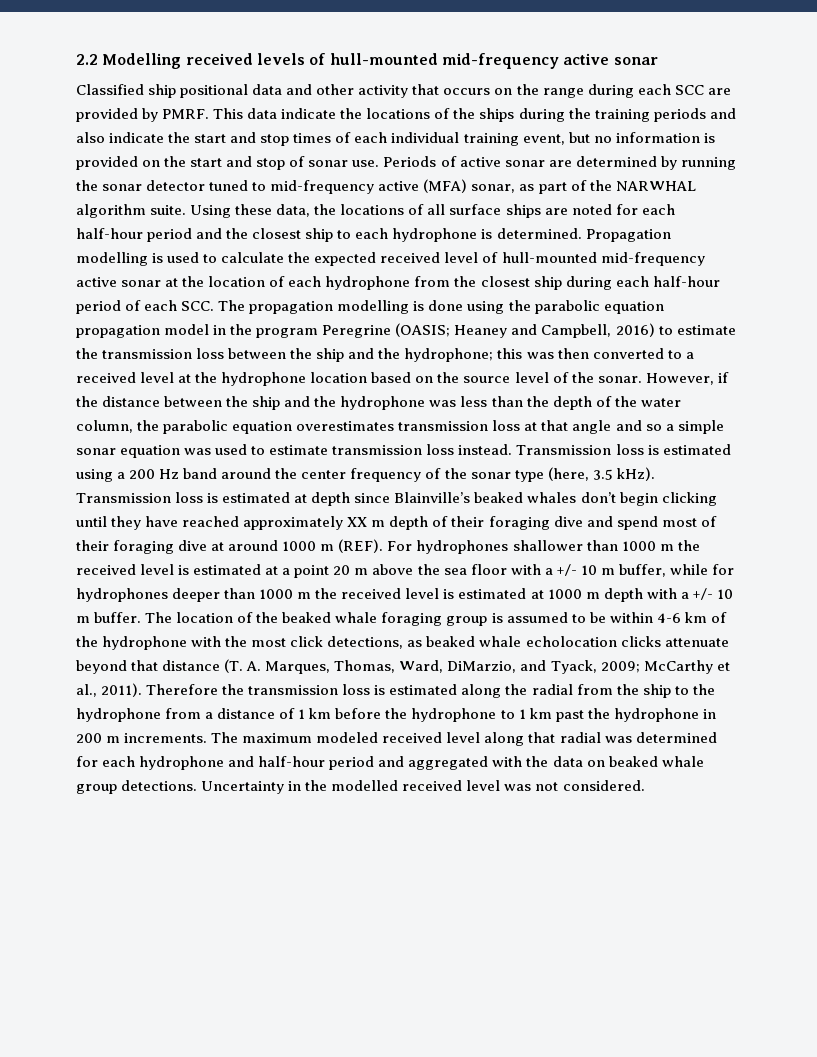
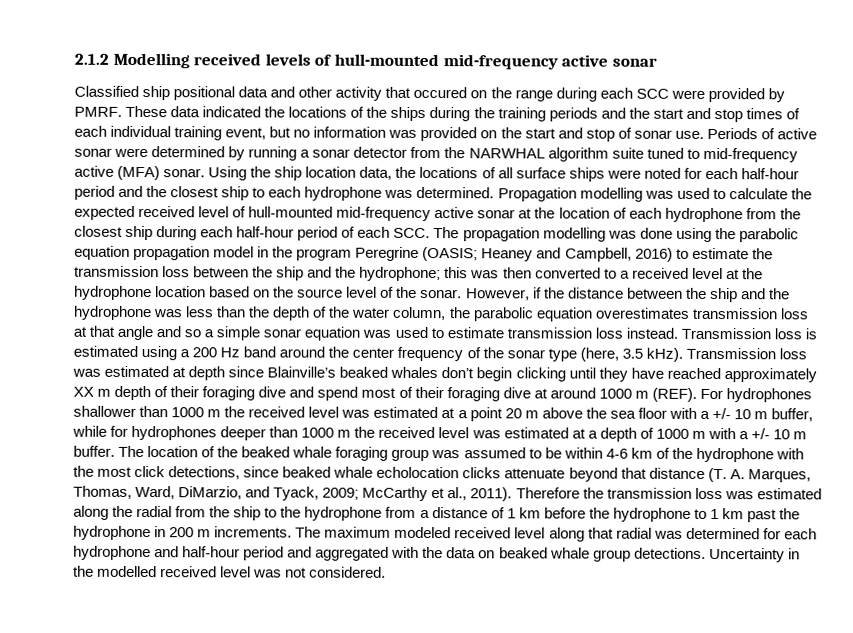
[76,54,98,65] 2.2 -> [74,53,109,65] 2.1.2
[443,88,491,95] occurs -> [413,86,468,99] occured
[707,88,731,95] are -> [670,89,705,99] were
[213,108,337,119] This data indicate -> [125,105,262,118] These data indicated
[76,132,165,143] also indicate -> (626, 113) none
[703,133,715,143] is -> [388,129,418,138] was
[548,160,572,167] are -> [114,147,149,158] were
[76,180,98,191] the -> [300,149,311,158] a
(206, 185) none -> [410,146,644,162] from the NARWHAL algorithm suite
[471,180,696,194] [76,204,273,218] sonar, as part of the NARWHAL algorithm suite. Using these -> [163,166,357,181] sonar. Using the ship location
[544,208,568,215] are -> [606,169,641,179] were
[481,229,493,239] is -> [384,189,414,198] was
[152,253,164,263] is -> [644,190,674,199] was
[413,301,425,311] is -> [607,230,637,239] was
[207,493,219,503] is -> [72,368,101,377] was
[178,565,190,575] is -> [341,409,371,418] was
[443,588,643,602] is estimated at 1000 m depth -> [471,427,706,442] was estimated at a depth of 1000 m
[491,613,503,623] is -> [431,450,461,459] was
[407,640,423,647] as -> [243,466,280,478] since
[374,685,386,695] is -> [724,491,754,500] was

